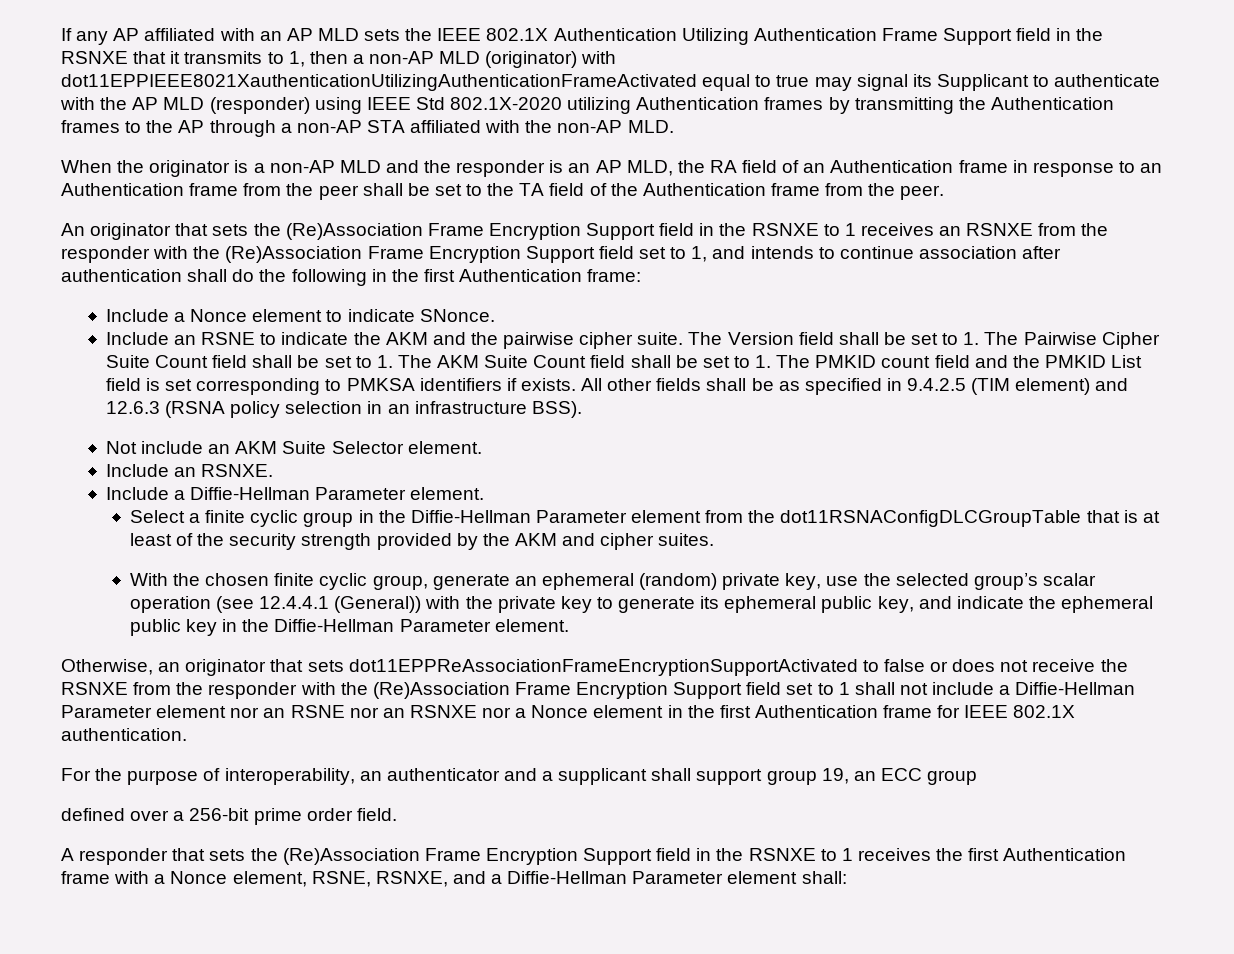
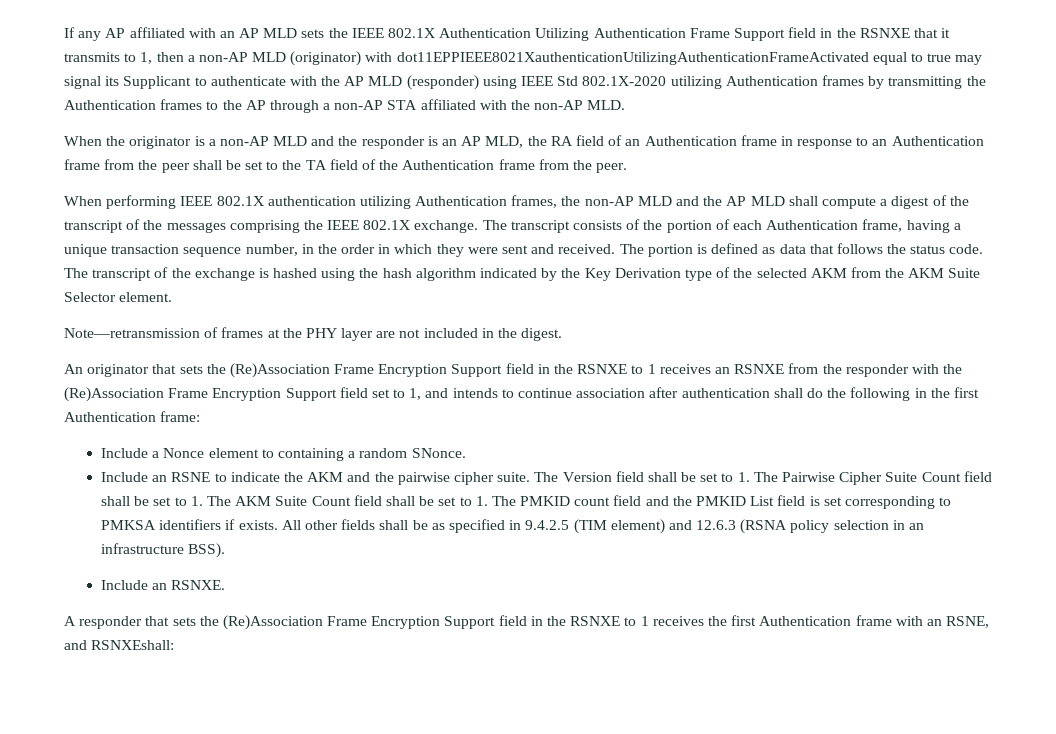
(945, 192) none -> [64,195,969,209] [64,219,961,233] [64,243,984,257] [64,267,981,281] [64,292,173,302] [64,327,563,341] // When performing IEEE 802.1X authentication utilizing Authentication frames, the non-AP MLD and the AP MLD shall compute a digest of the transcript of the messages comprising the IEEE 802.1X exchange. The transcript consists of the portion of each Authentication frame, having a unique transaction sequence number, in the order in which they were sent and received. The portion is defined as data that follows the status code. The transcript of the exchange is hashed using the hash algorithm indicated by the Key Derivation type of the selected AKM from the AKM Suite Selector element. // Note—retransmission of frames at the PHY layer are not included in the digest.
[347,309,415,322] indicate -> [278,448,408,461] containing a random
[105,441,482,454] [105,464,274,477] [105,487,485,500] [129,510,1160,527] [129,533,715,550] [129,573,1096,590] [129,596,1154,613] [129,619,569,636] [61,659,1128,676] [61,682,1136,699] [61,705,1076,718] [61,728,187,741] [61,768,978,785] [61,808,397,825] Not include an AKM Suite Selector element. // Include an RSNXE. // Include a Diffie-Hellman Parameter element. // Select a finite cyclic group in the Diffie-Hellman Parameter element from the dot11RSNAConfigDLCGroupTable that is at least of the security strength provided by the AKM and cipher suites. // With the chosen finite cyclic group, generate an ephemeral (random) private key, use the selected group’s scalar operation (see 12.4.4.1 (General)) with the private key to generate its ephemeral public key, and indicate the ephemeral public key in the Diffie-Hellman Parameter element. // Otherwise, an originator that sets dot11EPPReAssociationFrameEncryptionSupportActivated to false or does not receive the RSNXE from the responder with the (Re)Association Frame Encryption Support field set to 1 shall not include a Diffie-Hellman Parameter element nor an RSNE nor an RSNXE nor a Nonce element in the first Authentication frame for IEEE 802.1X authentication. // For the purpose of interoperability, an authenticator and a supplicant shall support group 19, an ECC group // defined over a 256-bit prime order field. -> [101,580,226,590] Include an RSNXE.
[154,871,847,887] a Nonce element, RSNE, RSNXE, and a Diffie-Hellman Parameter element shall: -> [926,616,990,628] [64,640,175,650] an RSNE, and RSNXEshall:

